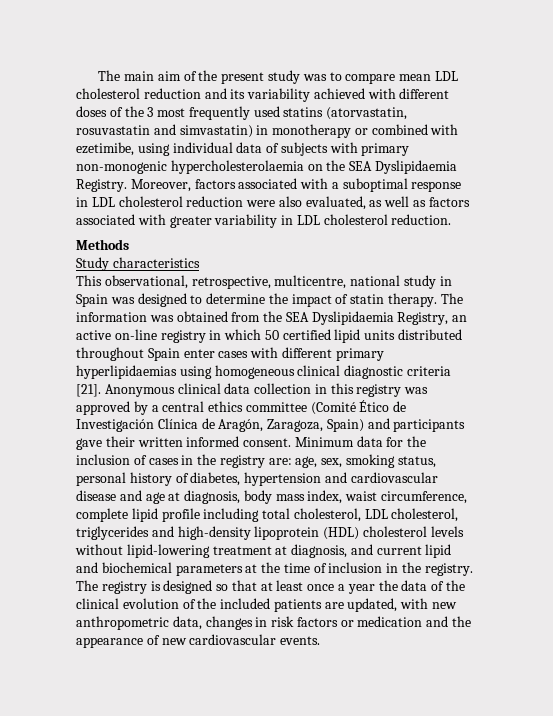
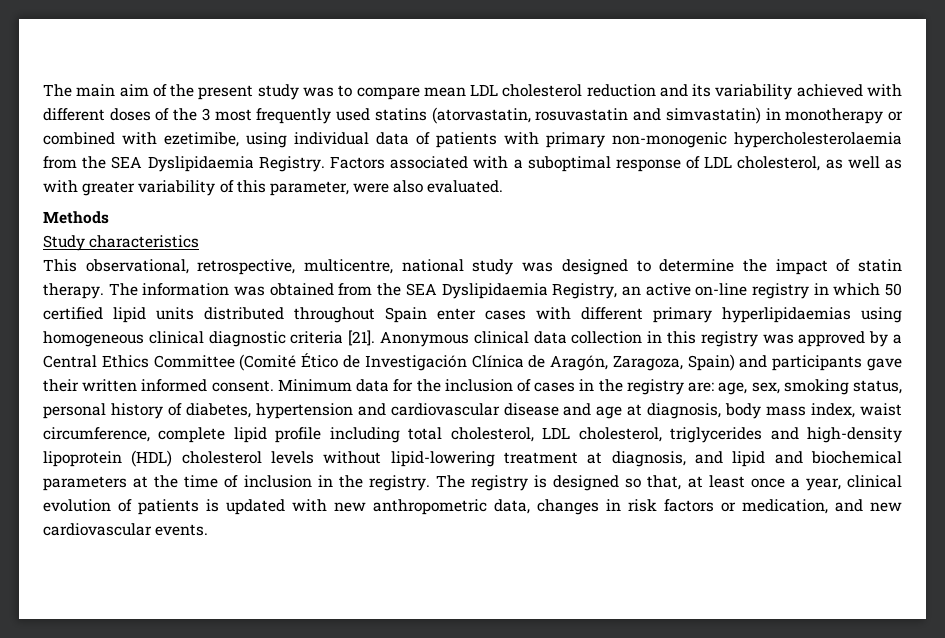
[280,142,328,156] subjects -> [436,132,497,148] patients
[307,164,323,171] on -> [43,156,77,169] from
[130,179,236,192] Moreover, factors -> [329,156,385,169] Factors
[76,196,366,210] in LDL cholesterol reduction were also evaluated, -> [686,156,821,171] of LDL cholesterol,
[428,197,470,207] [76,214,135,225] factors associated -> (902, 164) none
[281,214,452,225] in LDL cholesterol reduction. -> [219,180,504,196] of this parameter, were also evaluated.
[439,276,452,286] [76,294,108,307] in Spain -> (514, 267) none
[162,401,307,412] central ethics committee -> [43,355,235,368] Central Ethics Committee
[376,546,422,555] current -> (724, 457) none
[231,580,257,591] that -> [647,475,682,490] that,
[347,580,465,594] [76,598,398,612] year the data of the clinical evolution of the included patients are updated, -> [805,475,903,491] [43,499,285,515] year, clinical evolution of patients is updated
[357,616,472,627] [76,635,160,648] medication and the appearance of -> [742,499,863,514] medication, and

